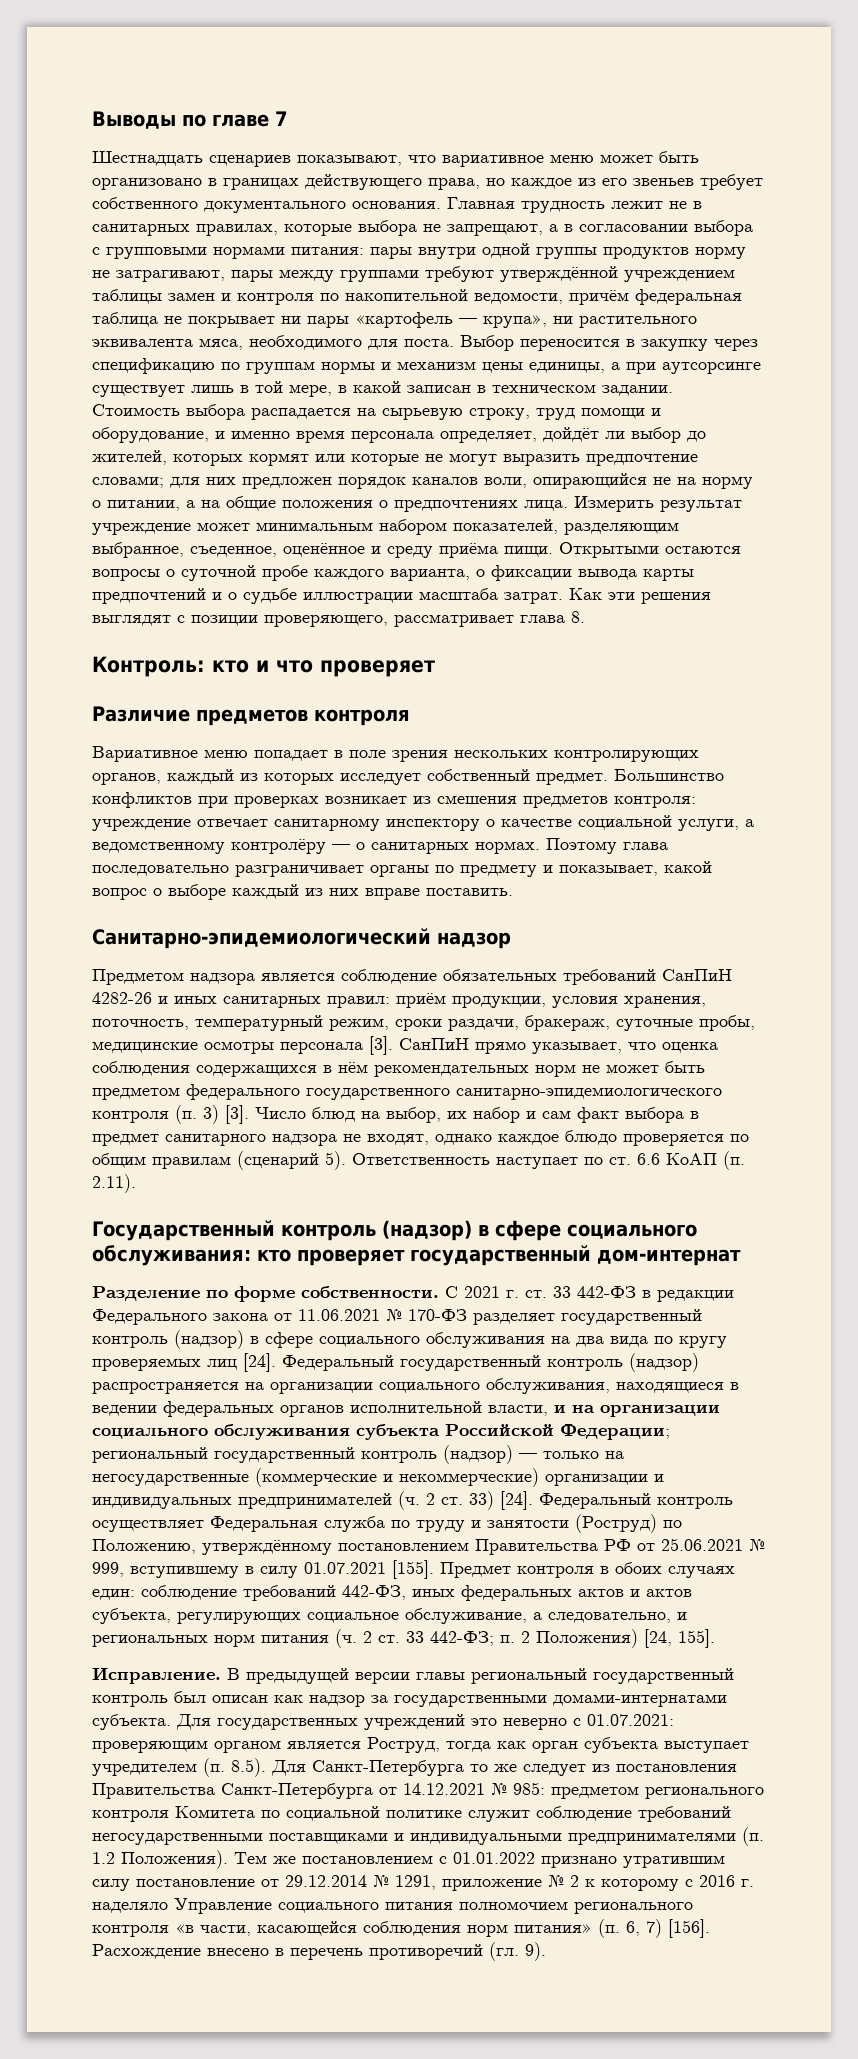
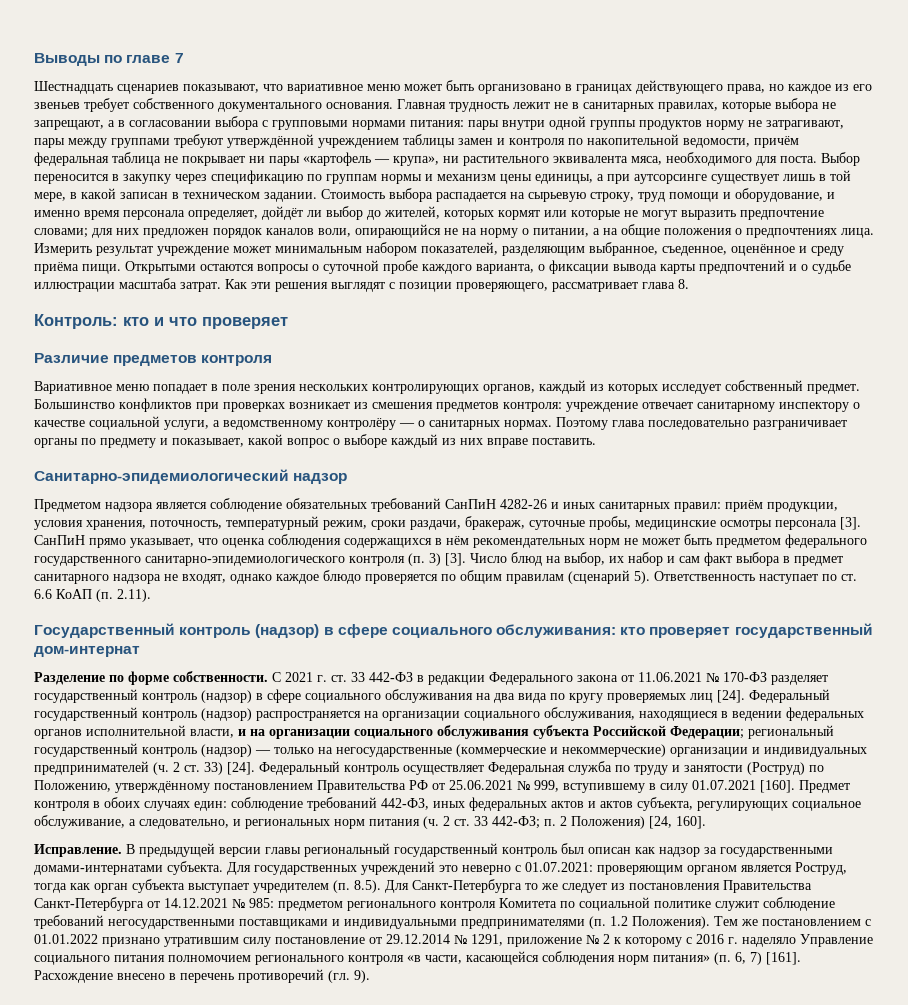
[392,1560,434,1579] [155]. -> [760,780,795,793] [160].
[678,1629,715,1648] 155]. -> [676,816,706,829] 160].
[668,1919,710,1938] [156]. -> [766,952,801,965] [161].

